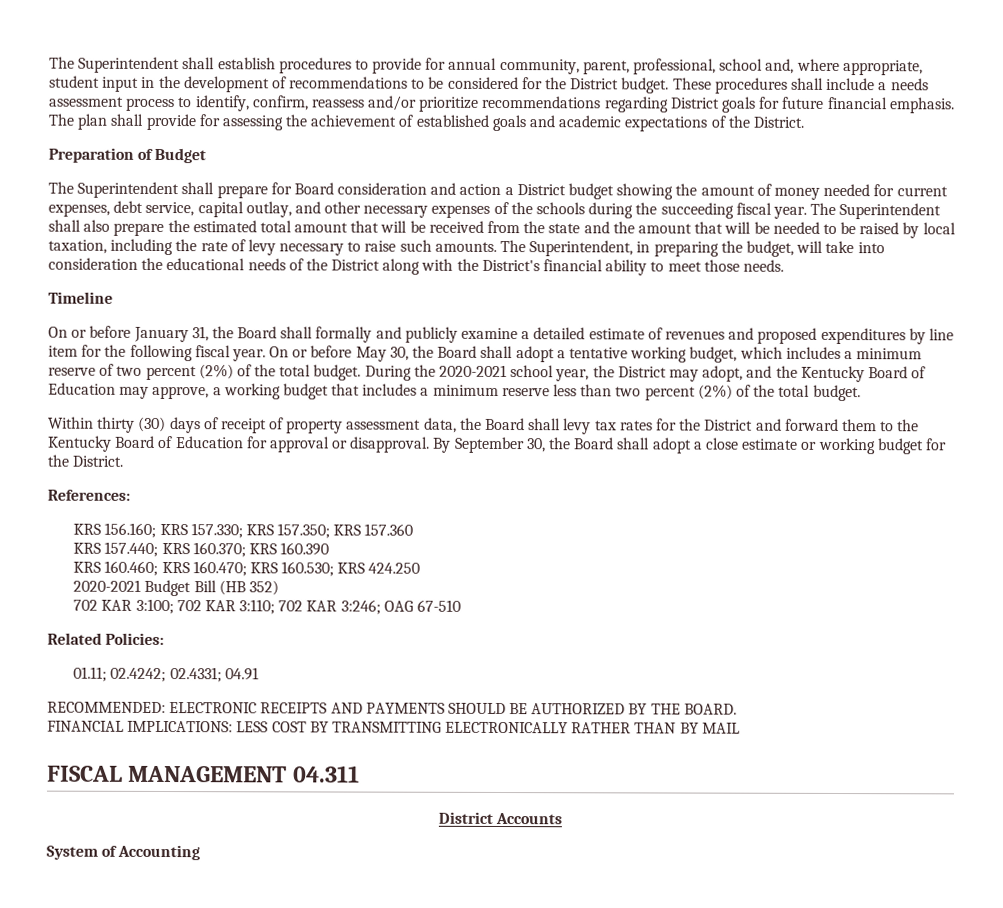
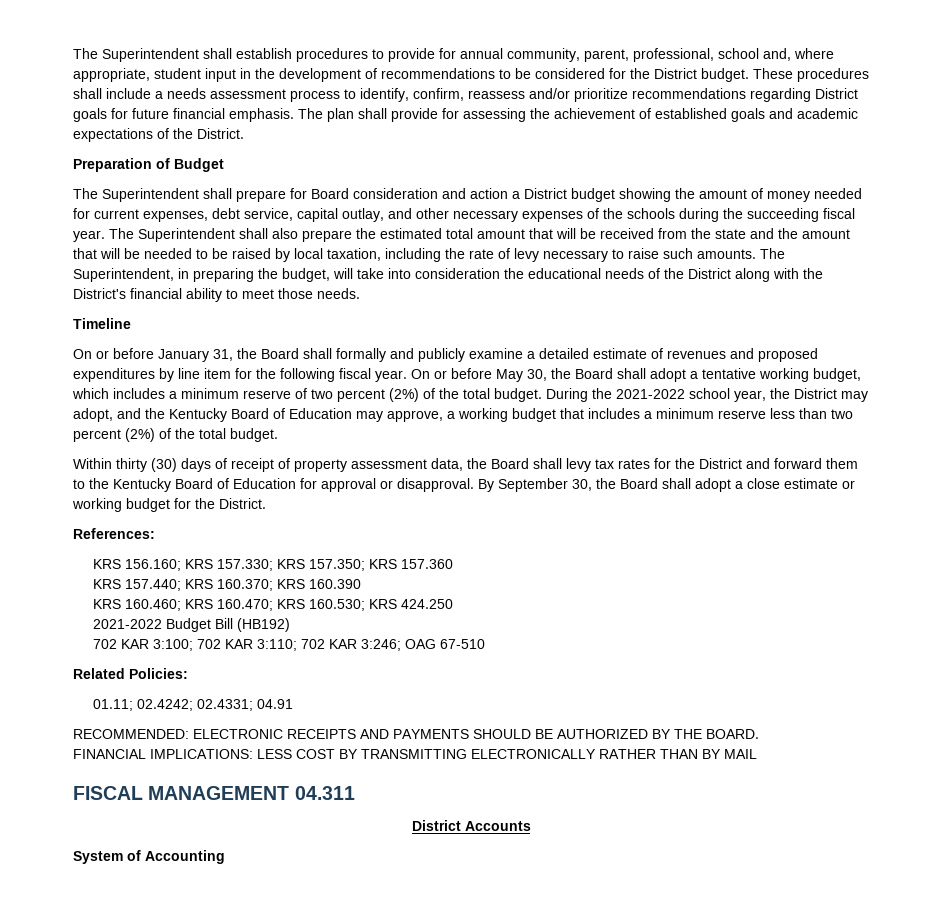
[439,364,508,378] 2020-2021 -> [616,389,685,399] 2021-2022
[73,579,142,592] 2020-2021 -> [93,619,163,629] 2021-2022
[218,580,279,596] (HB 352) -> [237,618,291,632] (HB192)

